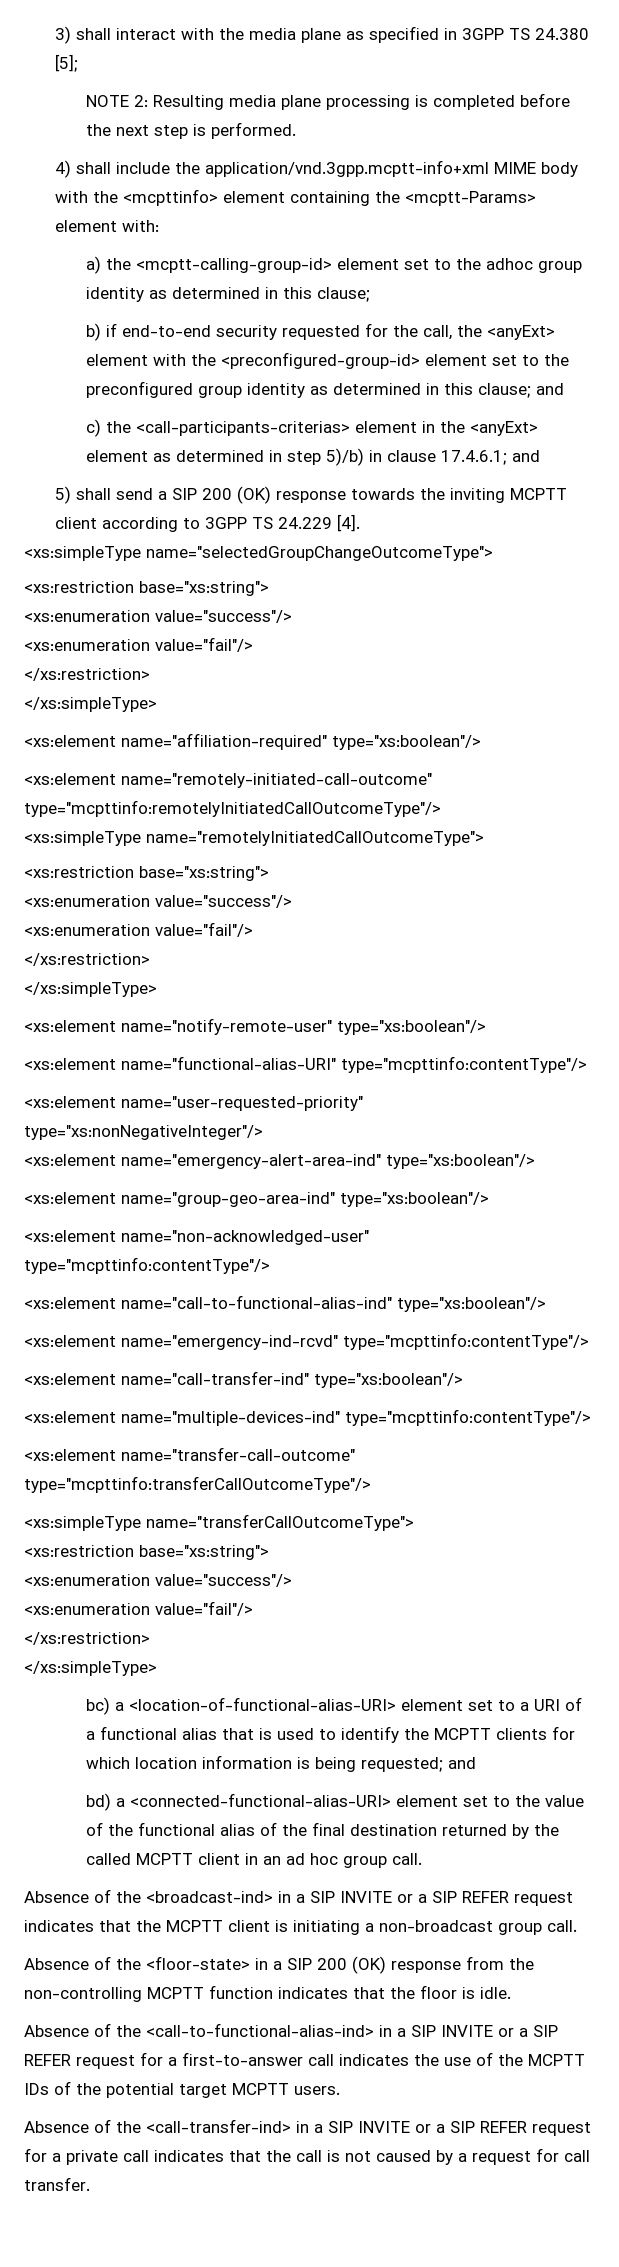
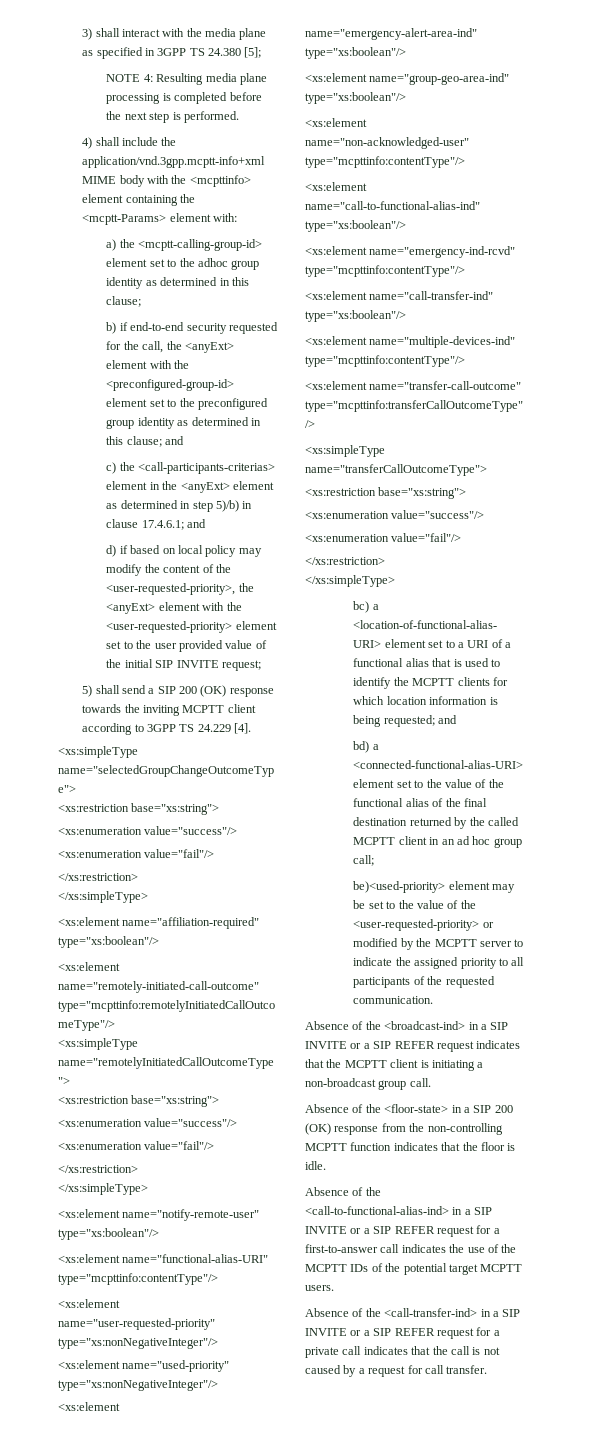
[133,95,148,107] 2: -> [143,74,153,82] 4:
(540, 456) none -> [106,545,262,557] [106,564,231,576] [106,583,254,595] [106,602,242,614] [106,621,277,633] [106,640,267,652] [106,659,261,671] // d) if based on local policy may modify the content of the <user-requested-priority>, the <anyExt> element with the <user-requested-priority> element set to the user provided value of the initial SIP INVITE request;
(263, 1132) none -> [58,1360,230,1372] [58,1380,218,1391] // <xs:element name="used-priority" type="xs:nonNegativeInteger"/>
[391,1853,422,1865] call. -> [353,855,375,866] [353,881,516,893] [353,900,476,909] [353,919,494,931] [353,938,524,950] [353,957,525,969] [353,976,495,988] [353,996,434,1004] call; // be)<used-priority> element may be set to the value of the <user-requested-priority> or modified by the MCPTT server to indicate the assigned priority to all participants of the requested communication.

